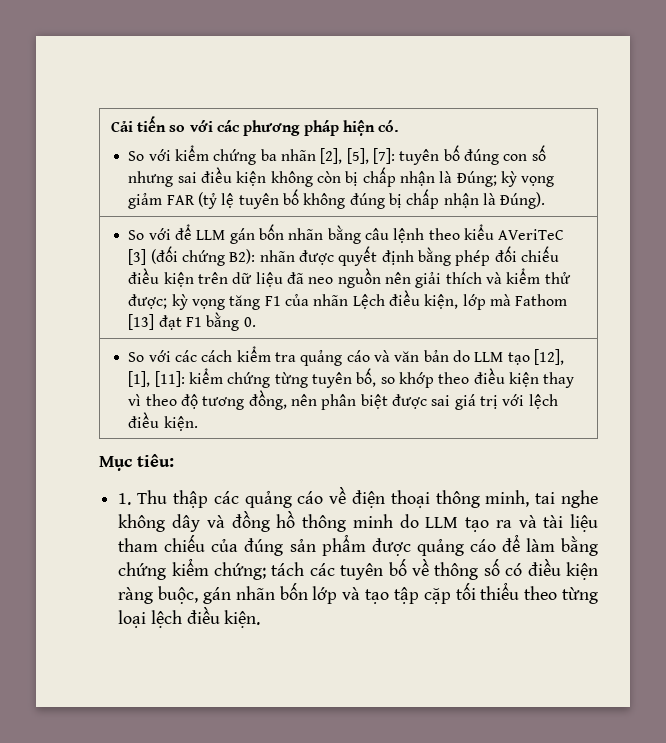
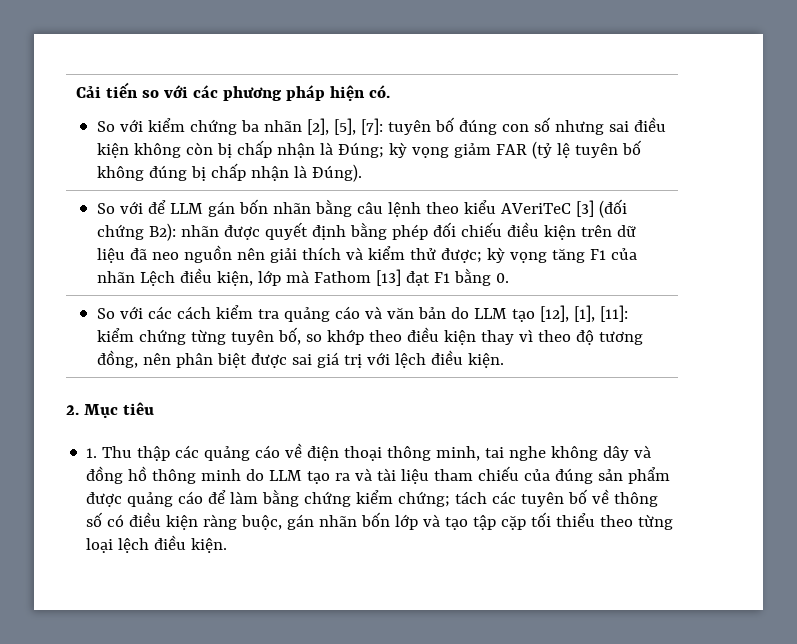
[99,454,174,471] Mục tiêu: -> [66,402,154,418] 2. Mục tiêu

